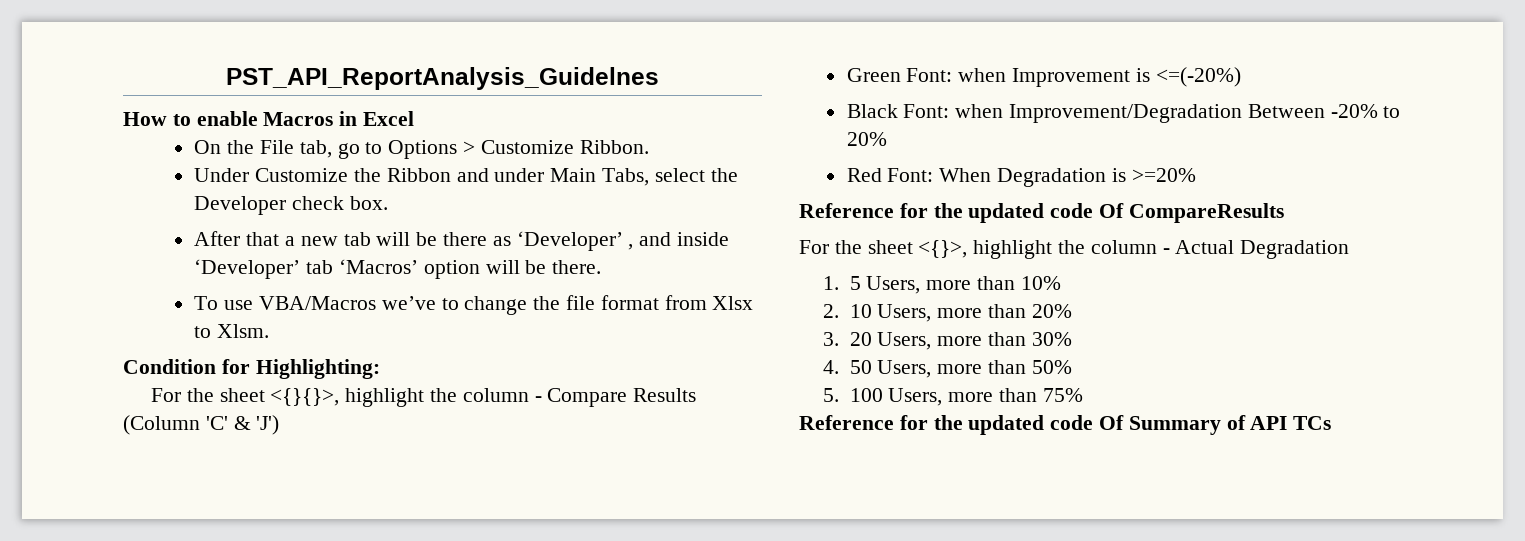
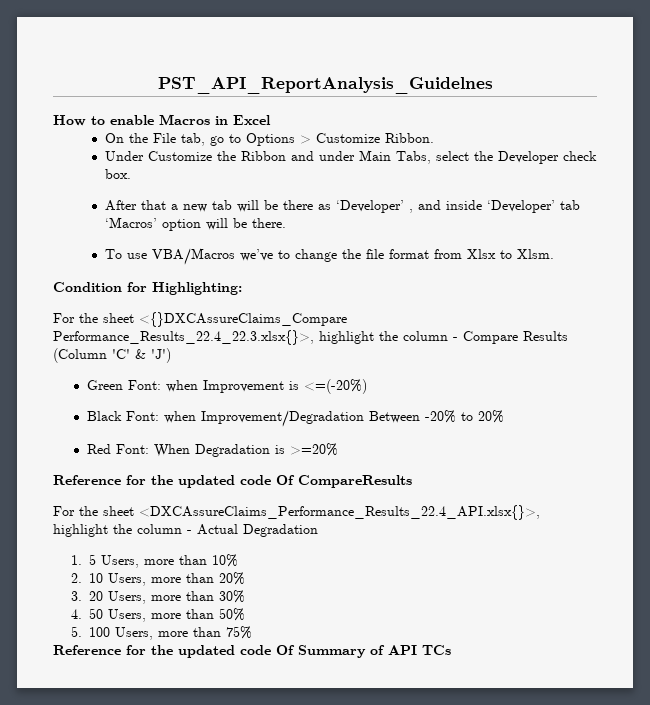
[270,388,340,406] <{}{}>, -> [139,312,347,327] [53,330,314,345] <{}DXCAssureClaims_Compare Performance_Results_22.4_22.3.xlsx{}>,
[918,240,968,258] <{}>, -> [139,505,540,520] <DXCAssureClaims_Performance_Results_22.4_API.xlsx{}>,

